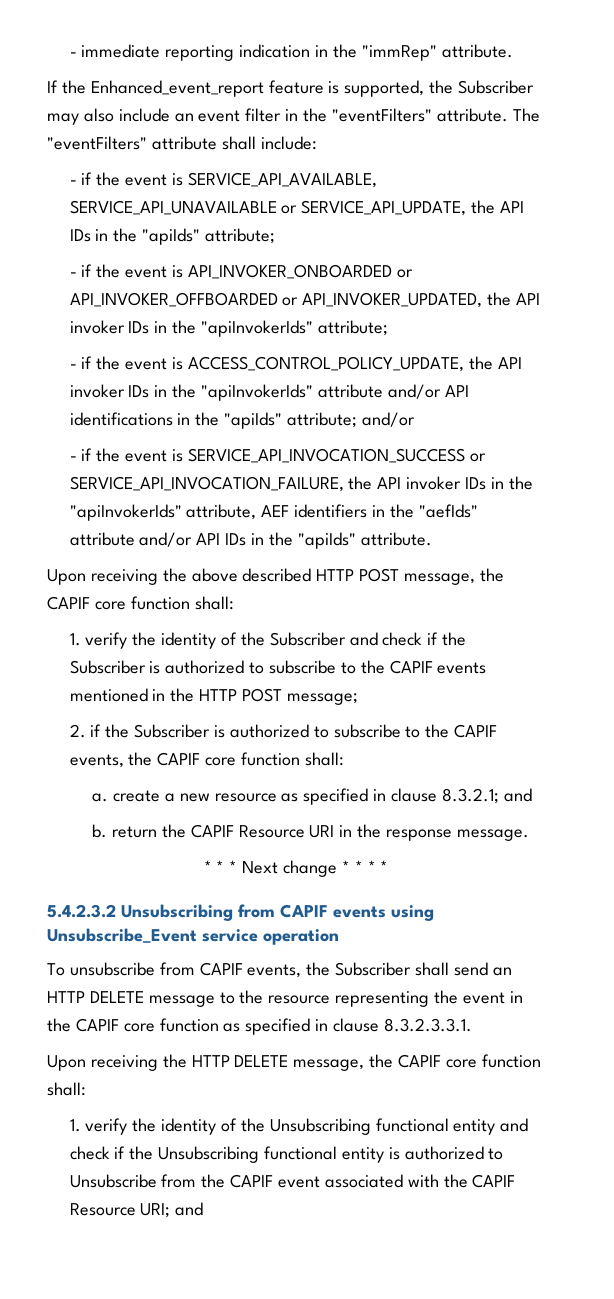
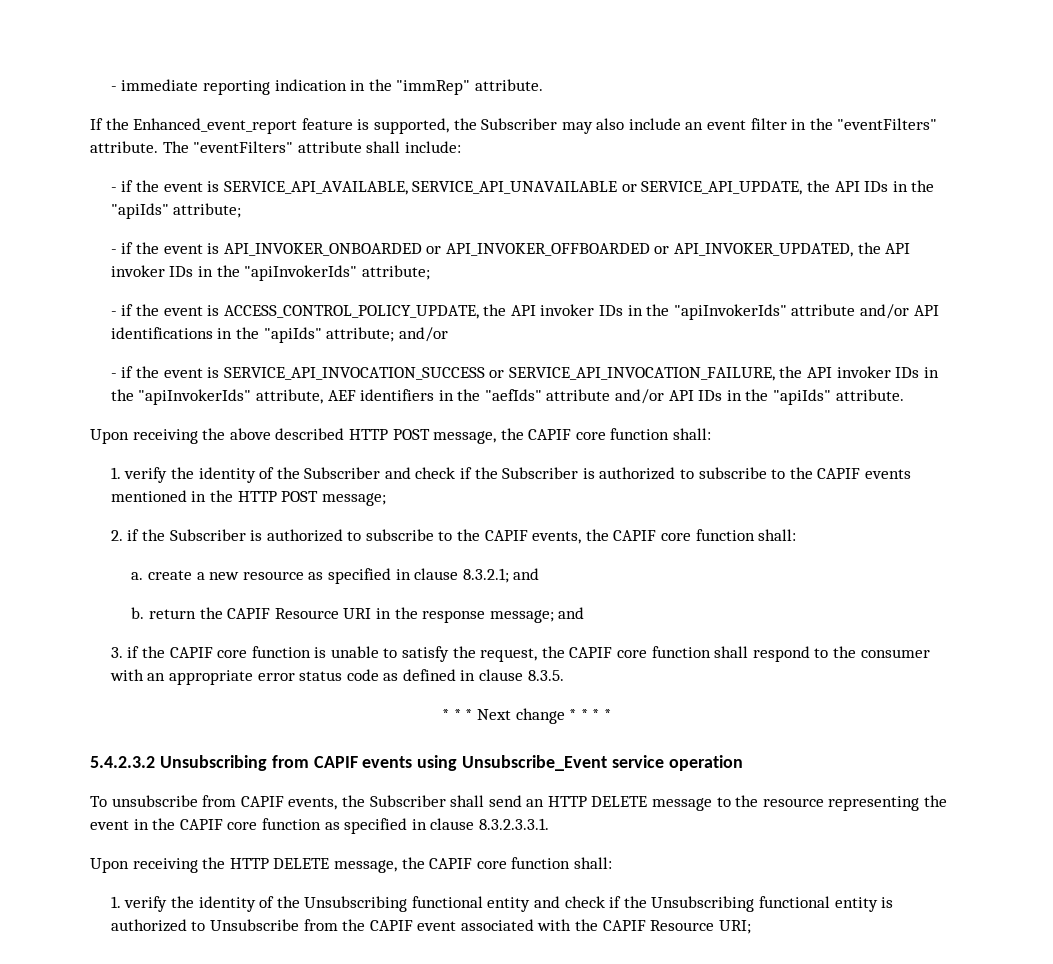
[456,829,529,841] message. -> [489,607,585,623] [110,646,930,662] [109,669,564,685] message; and // 3. if the CAPIF core function is unable to satisfy the request, the CAPIF core function shall respond to the consumer with an appropriate error status code as defined in clause 8.3.5.
[175,1202,204,1216] and -> (751, 927) none

